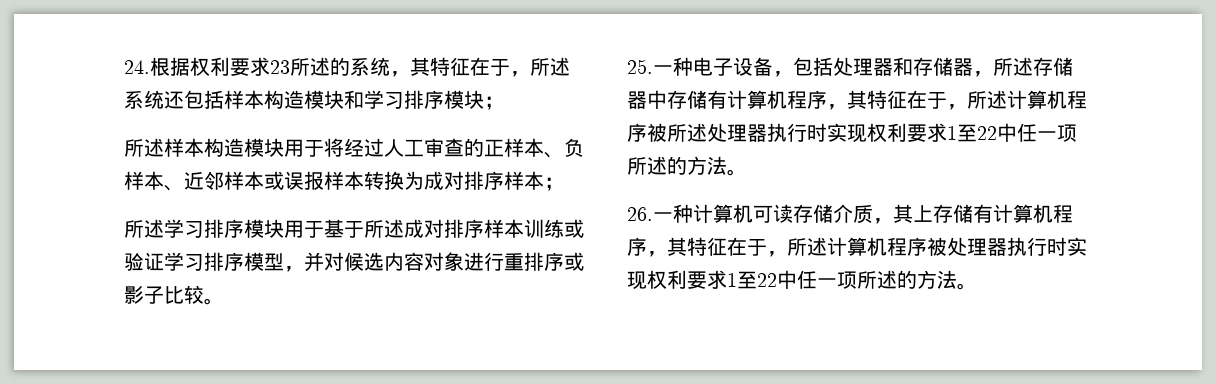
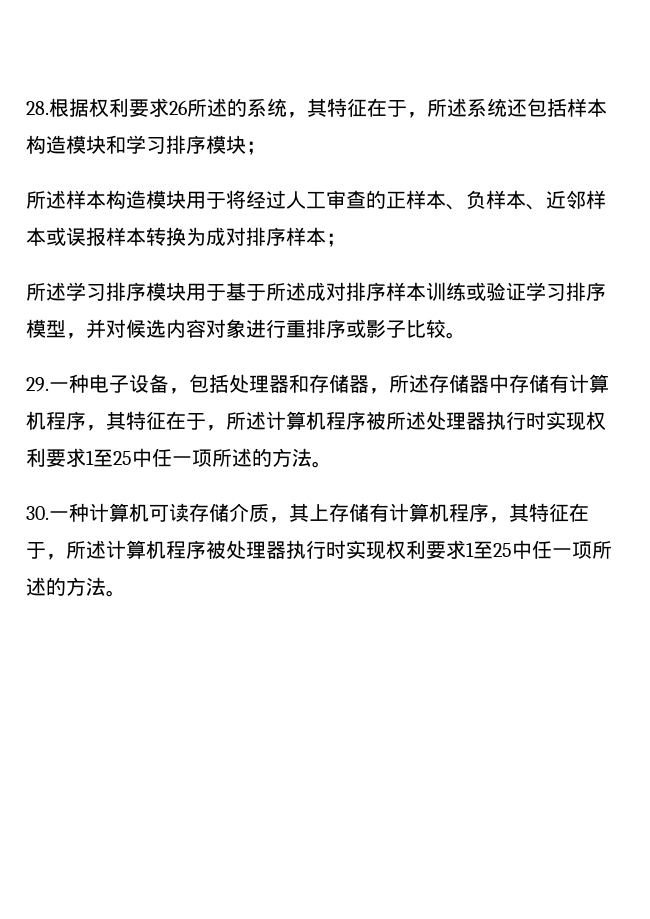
[124,60,150,74] 24. -> [26,101,49,115] 28.
[270,60,290,74] 23 -> [169,100,187,115] 26
[627,59,653,74] 25. -> [26,377,49,392] 29.
[977,126,997,140] 22 -> [113,451,132,465] 25
[627,207,653,221] 26. -> [26,506,49,520] 30.
[757,273,777,287] 22 -> [493,543,512,557] 25

